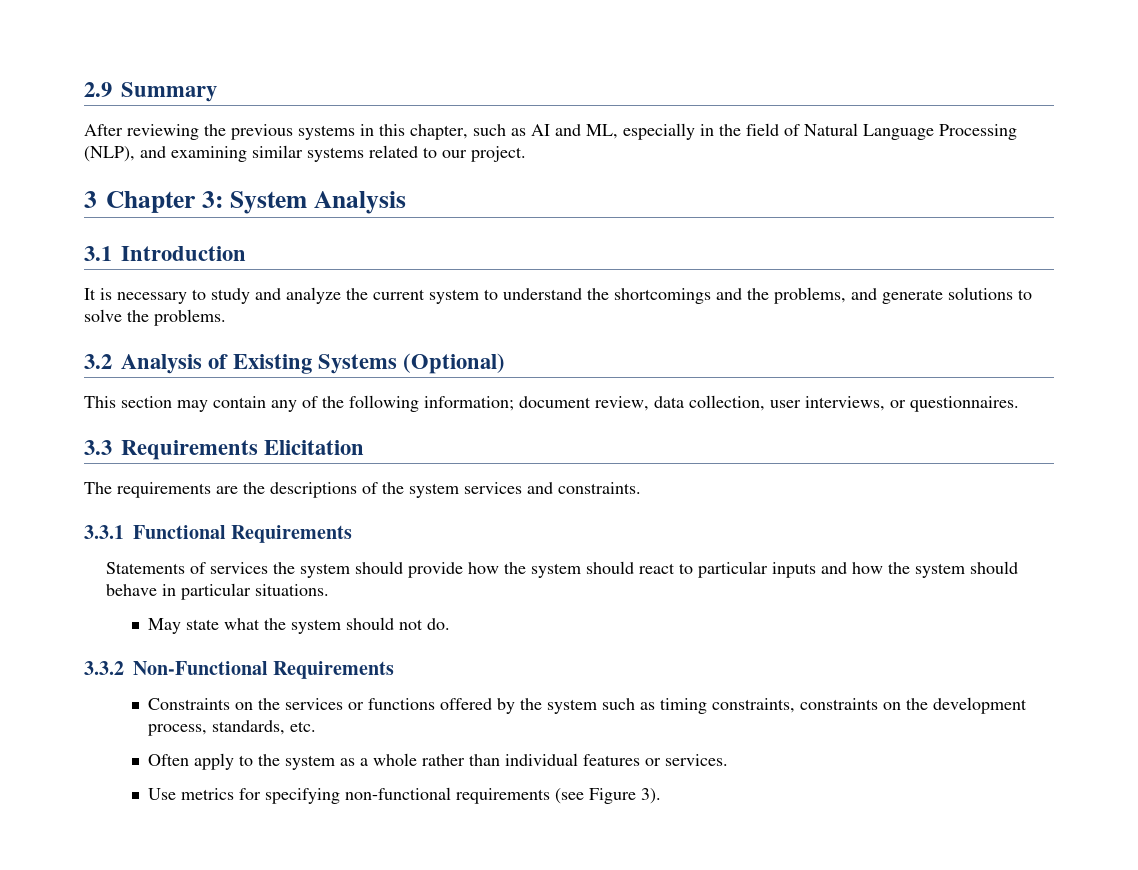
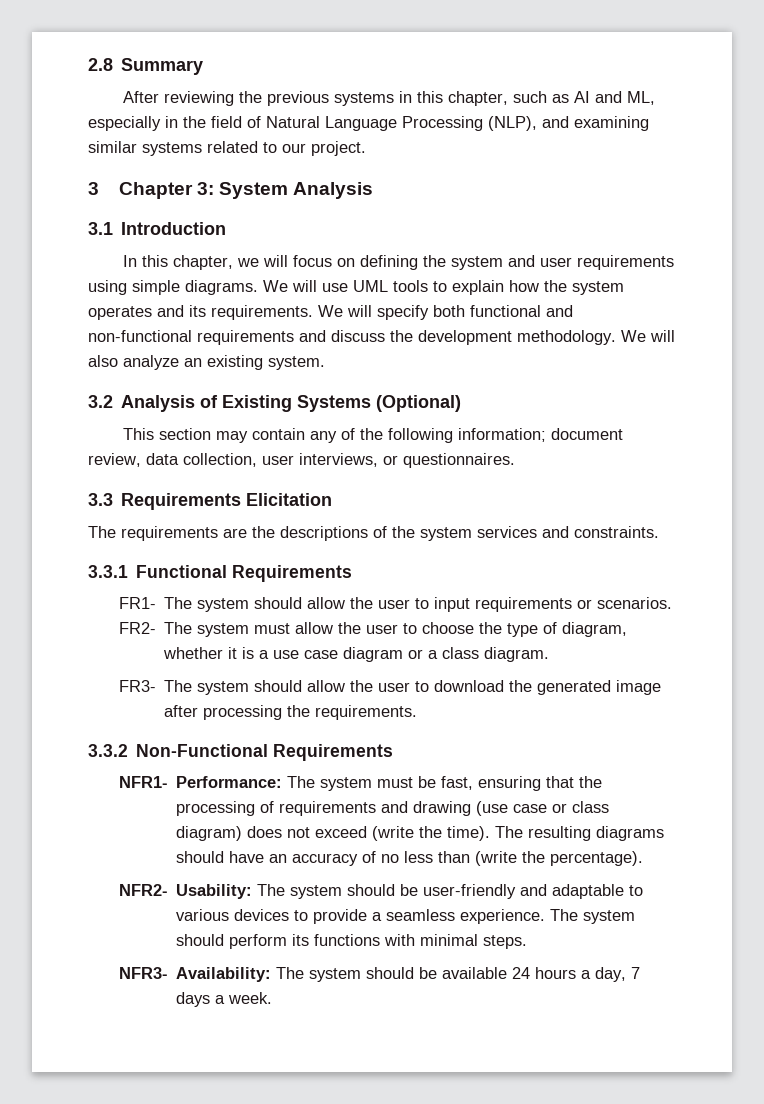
[84,82,112,97] 2.9 -> [88,58,113,71] 2.8
[84,287,1032,304] [84,309,226,326] It is necessary to study and analyze the current system to understand the shortcomings and the problems, and generate solutions to solve the problems. -> [122,255,674,270] [88,280,624,295] [88,305,573,320] [88,330,675,345] [88,355,325,370] In this chapter, we will focus on defining the system and user requirements using simple diagrams. We will use UML tools to explain how the system operates and its requirements. We will specify both functional and non-functional requirements and discuss the development methodology. We will also analyze an existing system.
[106,561,1019,578] [106,583,330,600] [148,617,451,634] [84,661,395,679] [148,697,1028,714] [148,720,317,736] [148,753,729,770] [148,787,662,804] Statements of services the system should provide how the system should react to particular inputs and how the system should behave in particular situations. // May state what the system should not do. // 3.3.2 Non-Functional Requirements // Constraints on the services or functions offered by the system such as timing constraints, constraints on the development process, standards, etc. // Often apply to the system as a whole rather than individual features or services. // Use metrics for specifying non-functional requirements (see Figure 3). -> [118,597,672,612] [118,622,627,637] [162,647,549,662] [118,680,661,695] [163,705,417,720] [88,744,394,761] [118,776,602,791] [175,801,609,816] [175,826,664,841] [175,851,643,866] [118,884,643,899] [175,909,635,924] [175,934,527,949] [118,967,640,982] [175,992,272,1007] FR1- The system should allow the user to input requirements or scenarios. // FR2- The system must allow the user to choose the type of diagram, whether it is a use case diagram or a class diagram. // FR3- The system should allow the user to download the generated image after processing the requirements. // 3.3.2 Non-Functional Requirements // NFR1- Performance: The system must be fast, ensuring that the processing of requirements and drawing (use case or class diagram) does not exceed (write the time). The resulting diagrams should have an accuracy of no less than (write the percentage). // NFR2- Usability: The system should be user-friendly and adaptable to various devices to provide a seamless experience. The system should perform its functions with minimal steps. // NFR3- Availability: The system should be available 24 hours a day, 7 days a week.

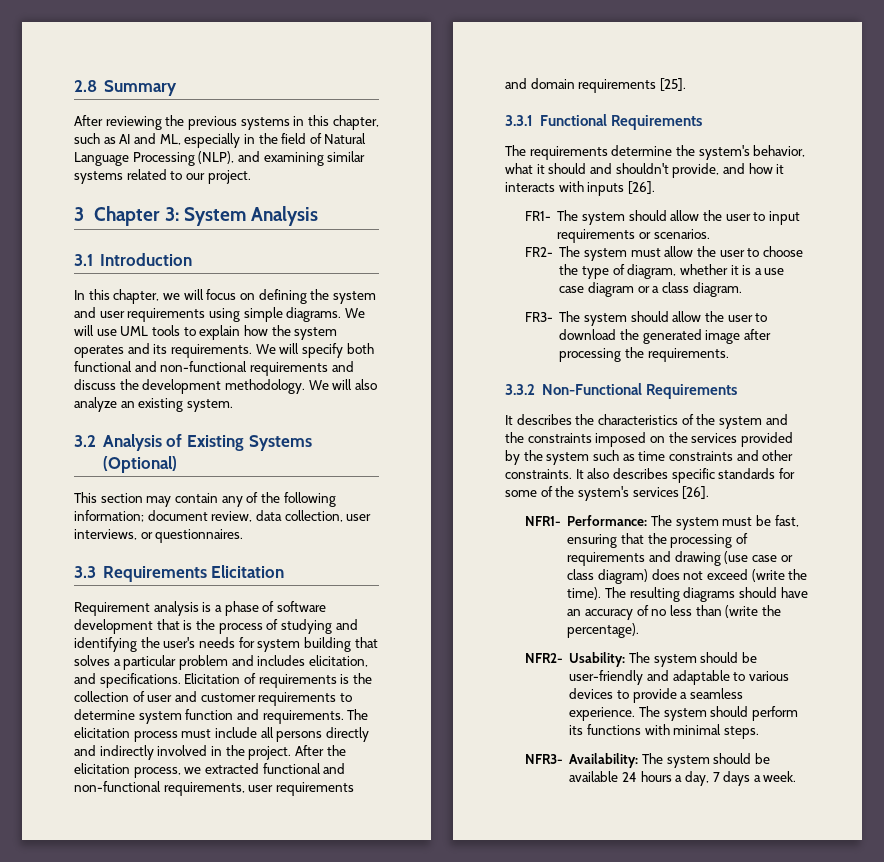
[88,526,659,541] [88,565,353,582] The requirements are the descriptions of the system services and constraints. // 3.3.1 Functional Requirements -> [74,601,326,616] [74,619,358,634] [74,637,378,652] [74,655,368,670] [74,673,372,688] [74,691,352,706] [74,709,369,724] [74,727,369,742] [74,745,346,760] [74,763,346,778] [74,781,354,796] [505,78,686,93] [505,114,702,130] [505,145,806,160] [505,163,785,178] [505,181,655,196] Requirement analysis is a phase of software development that is the process of studying and identifying the user's needs for system building that solves a particular problem and includes elicitation, and specifications. Elicitation of requirements is the collection of user and customer requirements to determine system function and requirements. The elicitation process must include all persons directly and indirectly involved in the project. After the elicitation process, we extracted functional and non-functional requirements, user requirements and domain requirements [25]. // 3.3.1 Functional Requirements // The requirements determine the system's behavior, what it should and shouldn't provide, and how it interacts with inputs [26].
(394, 752) none -> [505,414,788,429] [505,432,793,447] [505,450,794,465] [505,468,795,483] [505,486,710,501] // It describes the characteristics of the system and the constraints imposed on the services provided by the system such as time constraints and other constraints. It also describes specific standards for some of the system's services [26].

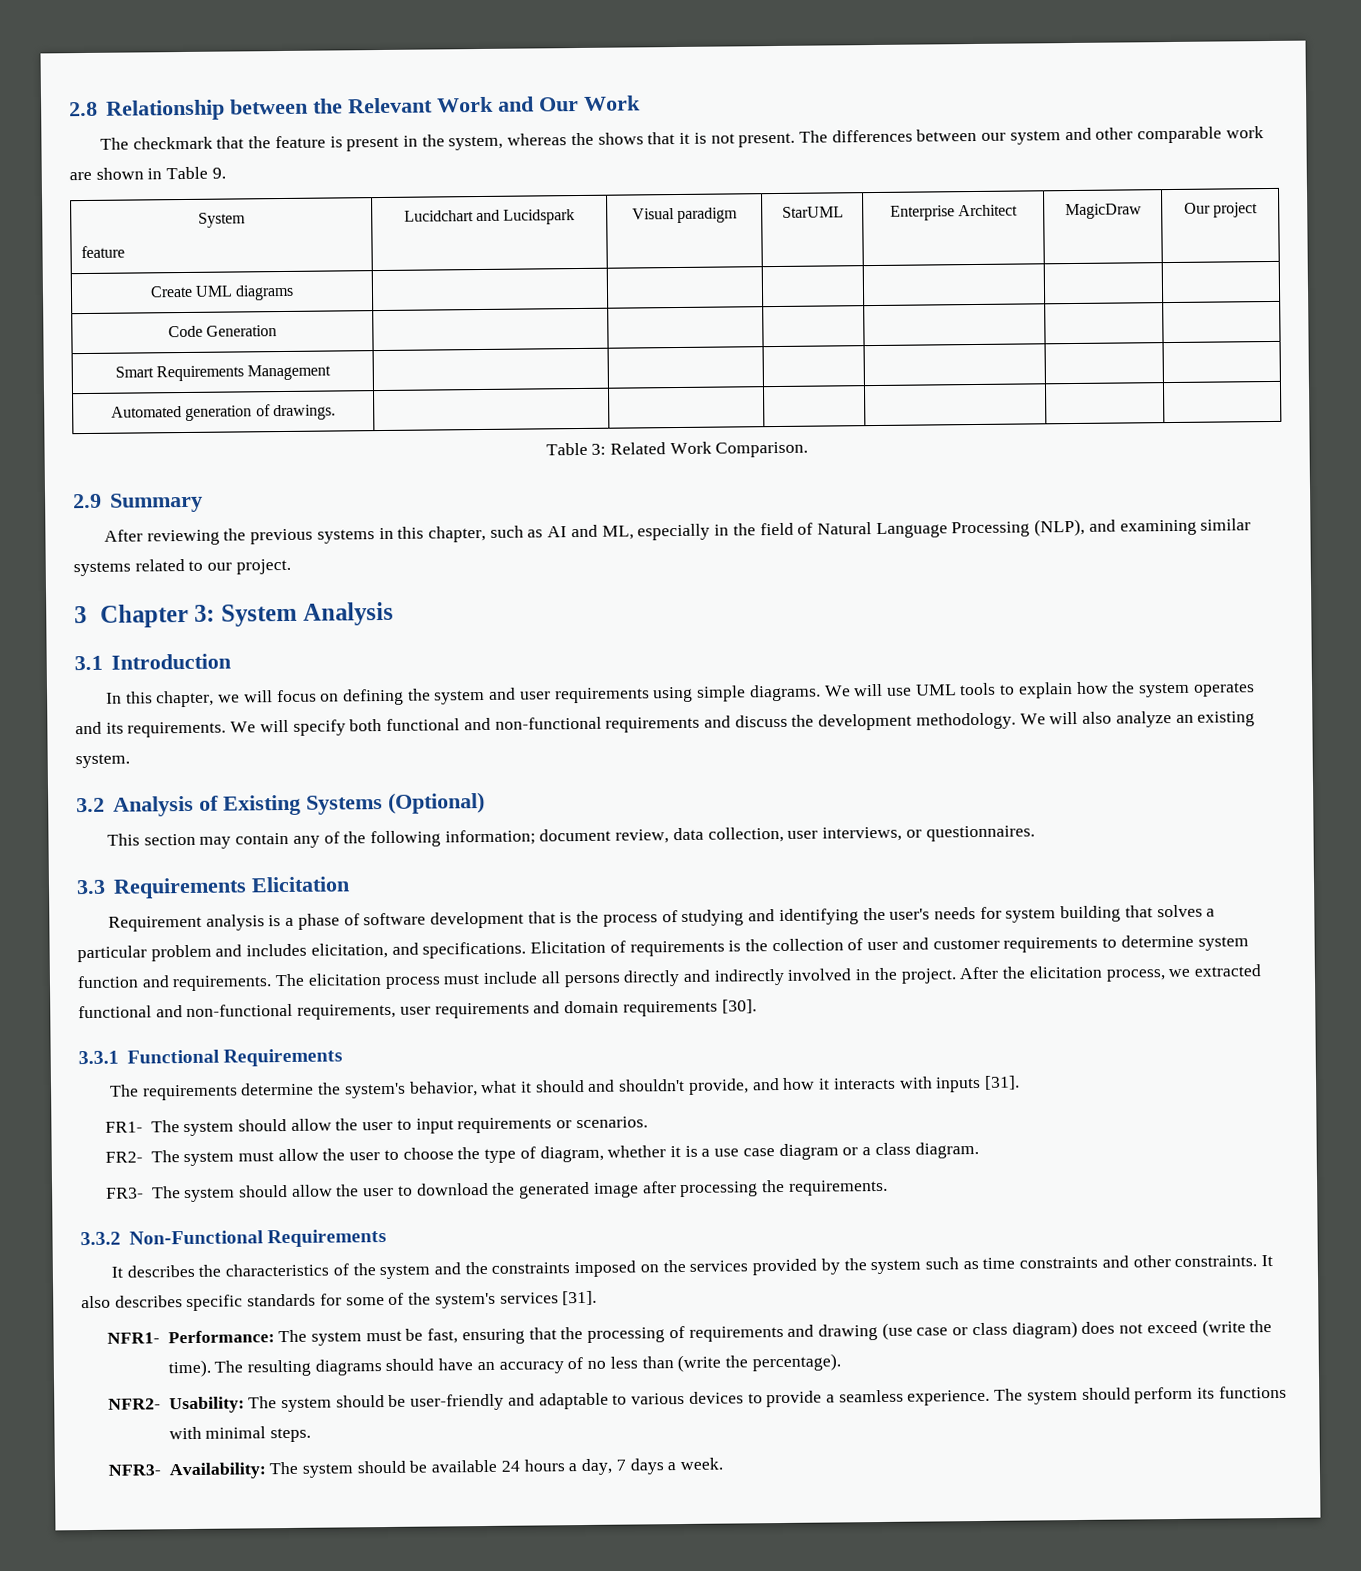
(97, 86) none -> [105,95,641,121] [99,126,1264,152] [69,166,226,181] [198,212,246,228] [81,245,126,259] [403,209,576,225] [631,207,739,224] [781,206,844,218] [889,204,1019,221] [1064,203,1142,220] [1183,202,1259,218] [149,284,295,301] [167,325,278,338] [114,364,332,382] [111,404,336,421] [545,441,809,458] [73,493,102,509] Relationship between the Relevant Work and Our Work // The checkmark that the feature is present in the system, whereas the shows that it is not present. The differences between our system and other comparable work are shown in Table 9. // System // feature | Lucidchart and Lucidspark | Visual paradigm | StarUML | Enterprise Architect | MagicDraw | Our project // Create UML diagrams | | | | | | // Code Generation | | | | | | // Smart Requirements Management | | | | | | // Automated generation of drawings. | | | | | | // Table 3: Related Work Comparison. // 2.9
[659,78,686,91] [25]. -> [721,999,757,1014] [30].
[627,181,655,194] [26]. -> [983,1075,1020,1090] [31].
[682,486,710,499] [26]. -> [562,1290,598,1306] [31].

